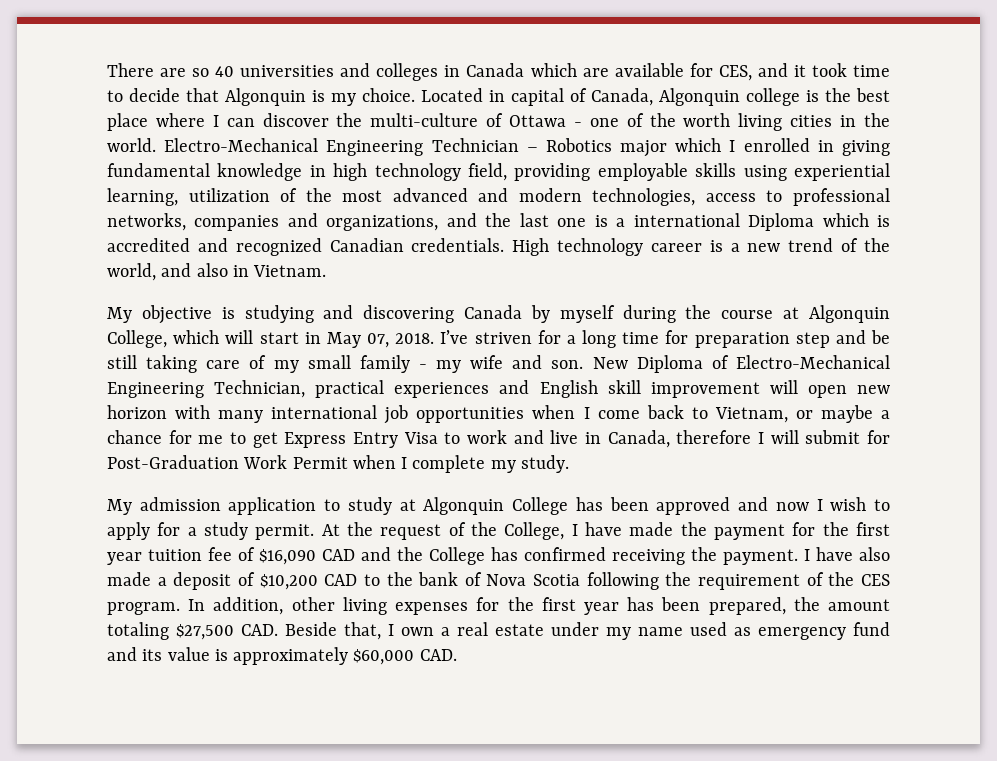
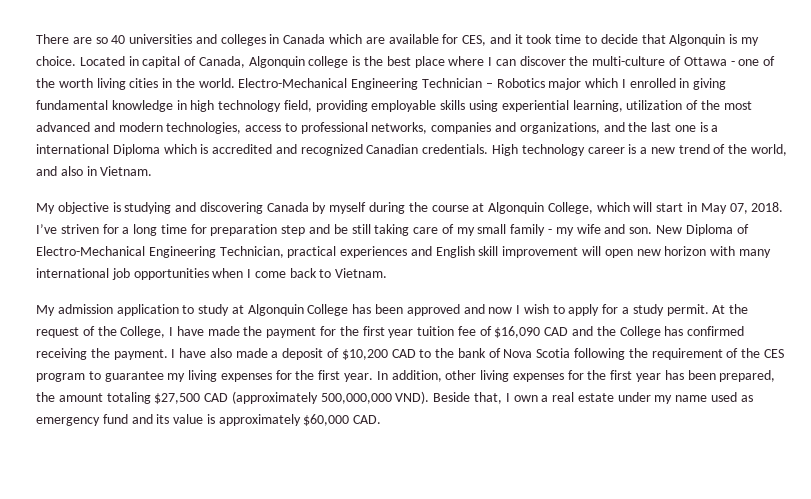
[714,405,890,423] [107,430,890,448] [107,455,569,473] Vietnam, or maybe a chance for me to get Express Entry Visa to work and live in Canada, therefore I will submit for Post-Graduation Work Permit when I complete my study. -> [335,268,388,278] Vietnam.
[107,602,180,615] program. -> [36,370,374,382] program to guarantee my living expenses for the first year.
[241,624,278,636] CAD. -> [204,391,430,404] CAD (approximately 500,000,000 VND).

